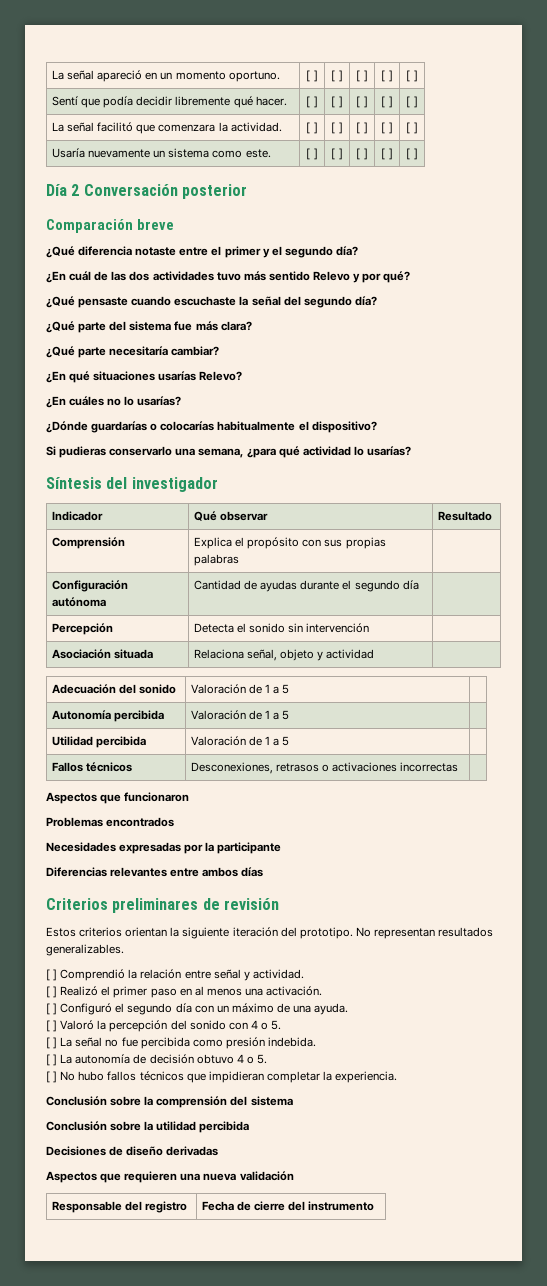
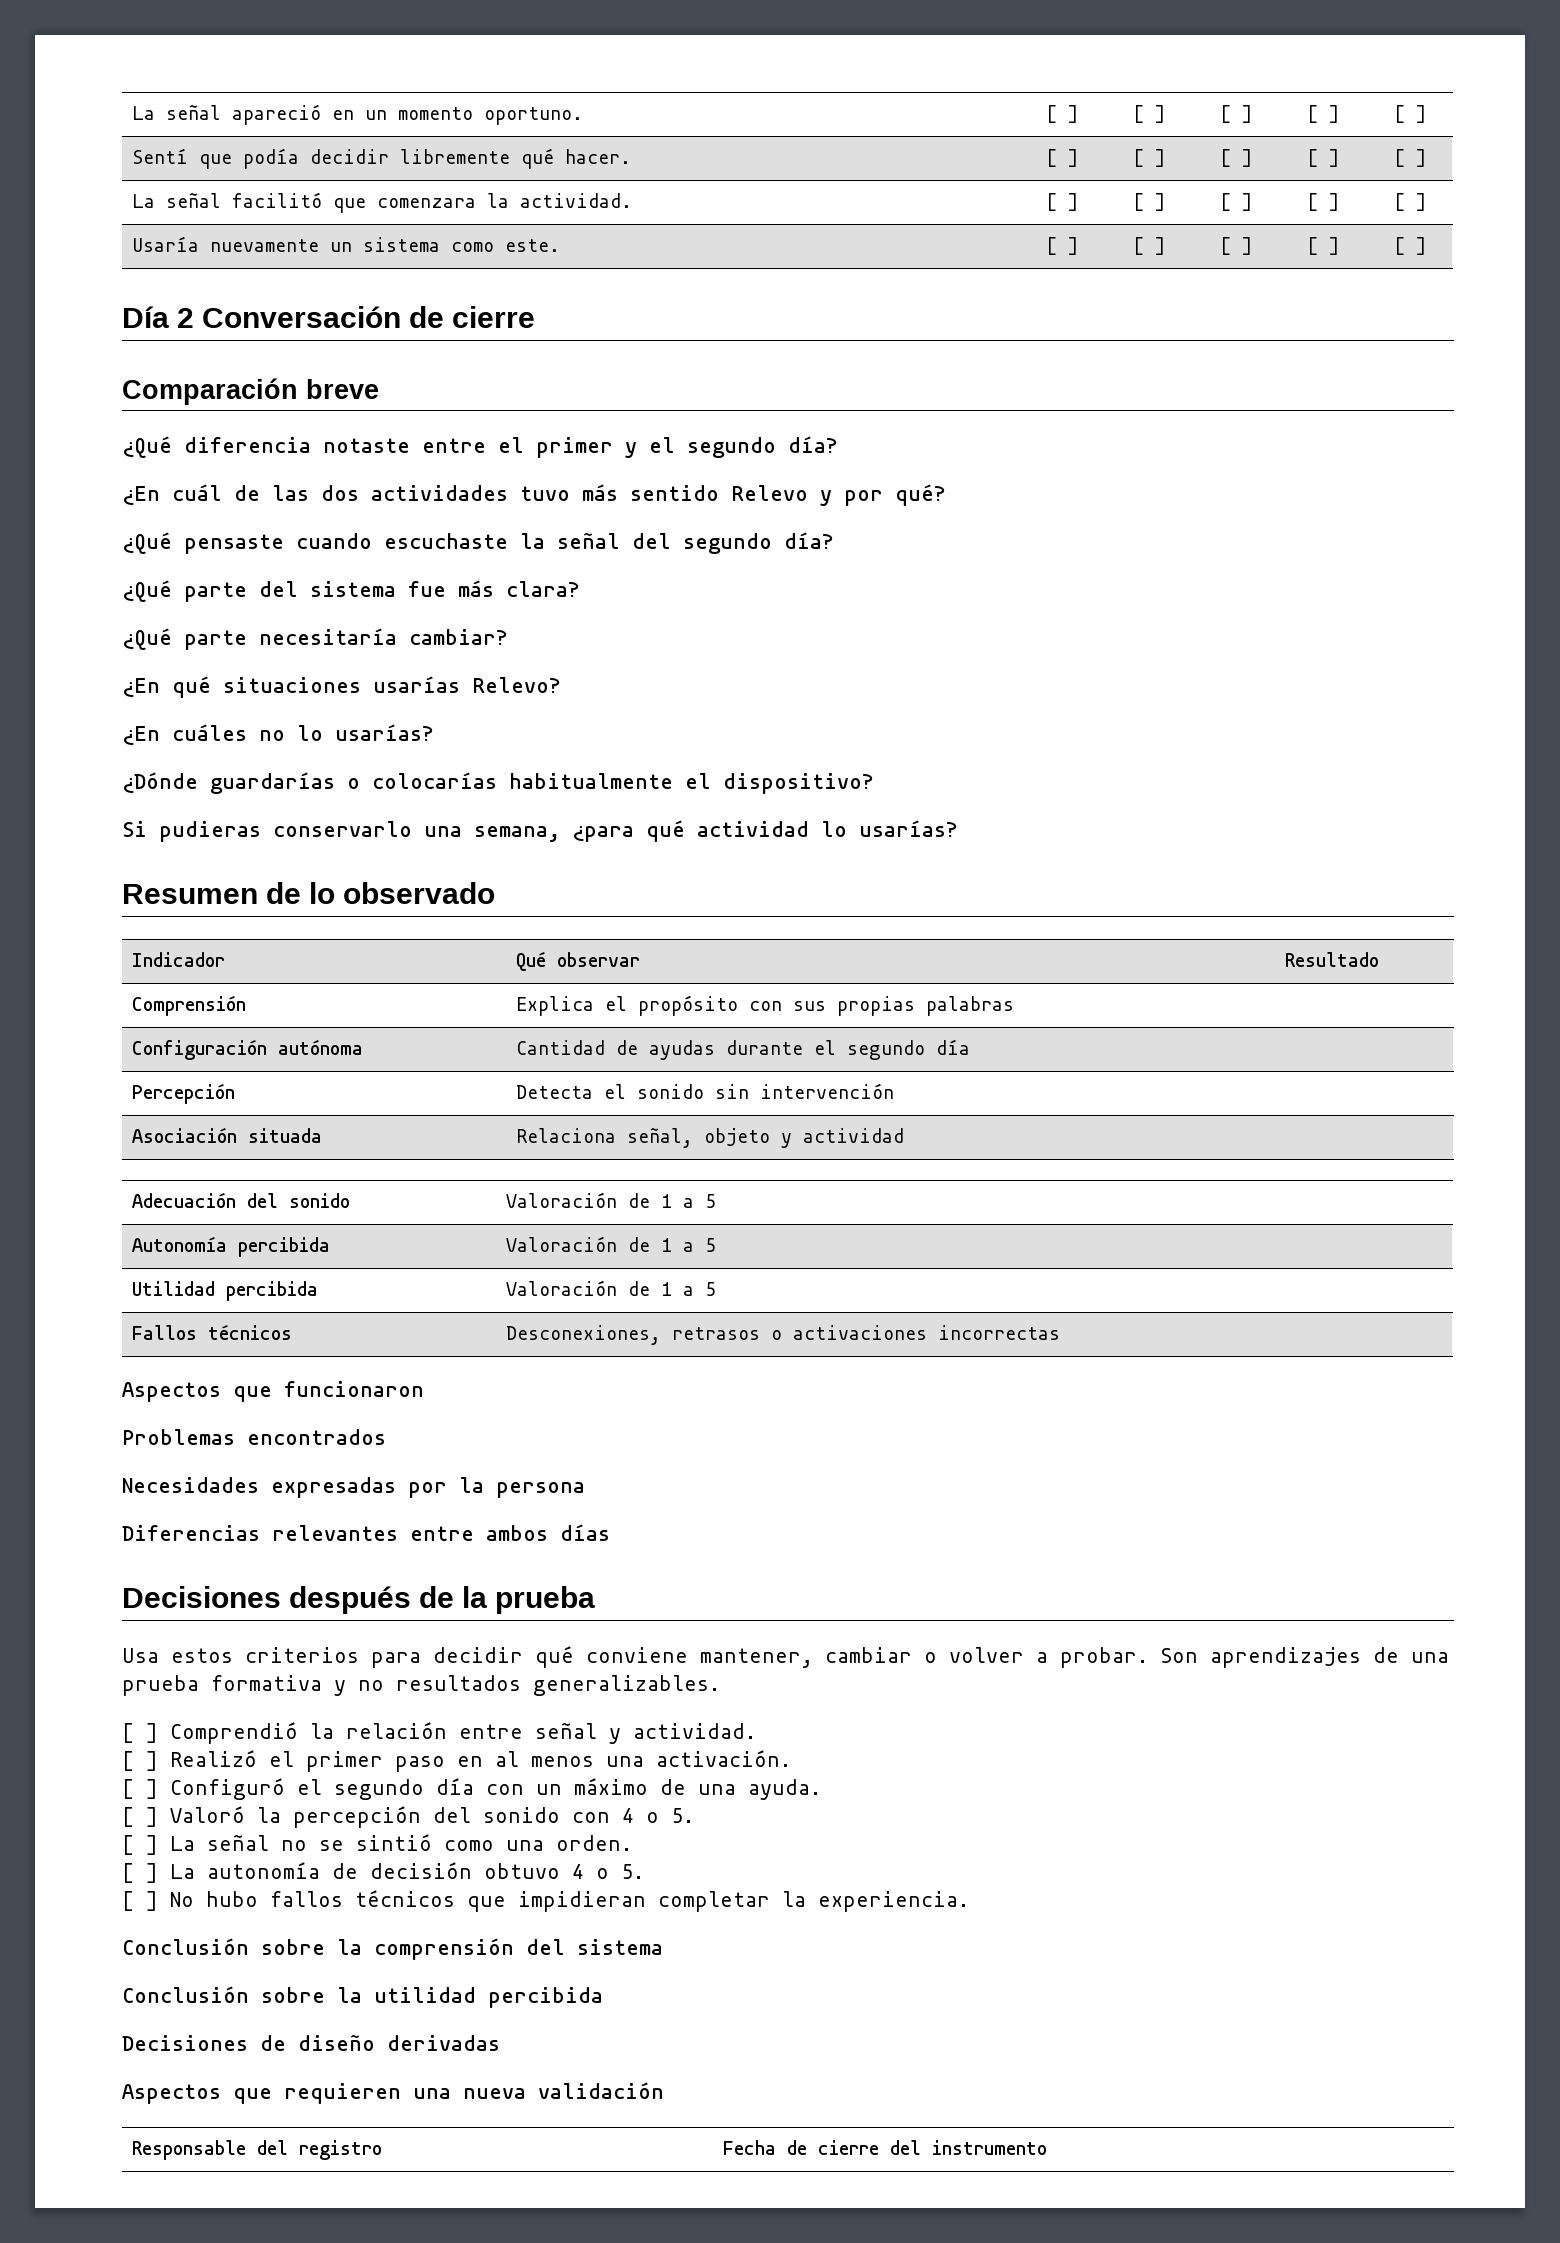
[181,184,247,199] posterior -> [409,306,536,328] de cierre
[46,477,218,492] Síntesis del investigador -> [122,882,496,904] Resumen de lo observado
[217,842,282,854] participante -> [496,1482,585,1498] persona
[46,898,279,913] [46,927,435,939] Criterios preliminares de revisión // Estos criterios orientan la siguiente iteración del prototipo. No representan -> [122,1586,596,1614] [122,1646,1449,1668] [122,1675,384,1696] Decisiones después de la prueba // Usa estos criterios para decidir qué conviene mantener, cambiar o volver a probar. Son aprendizajes de una prueba formativa y no
[121,1037,316,1049] fue percibida como presión indebida. -> [319,1834,632,1851] se sintió como una orden.

